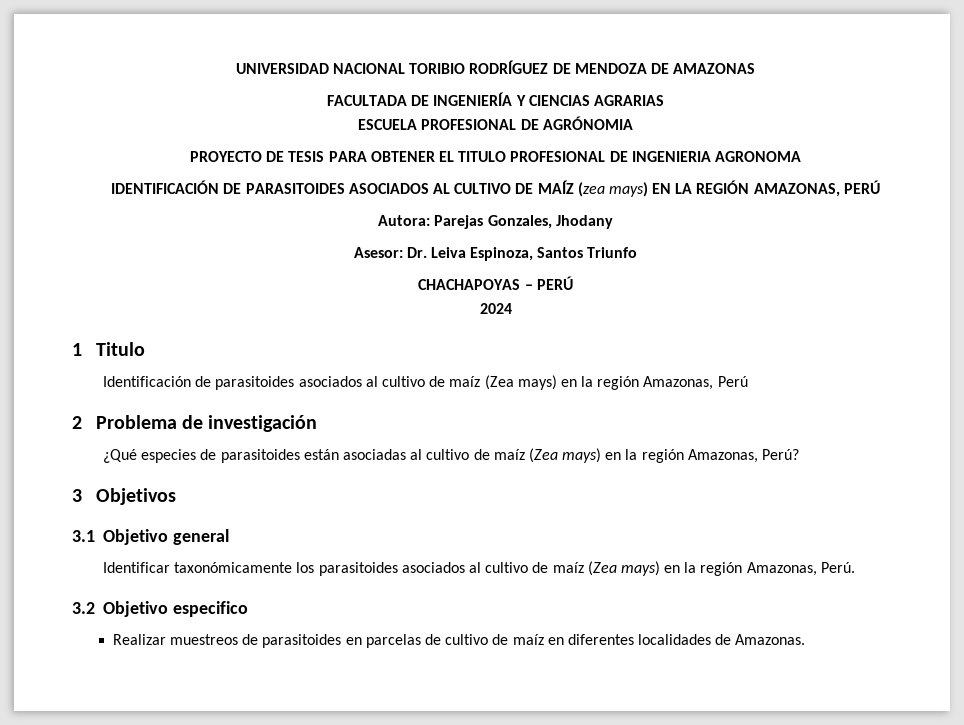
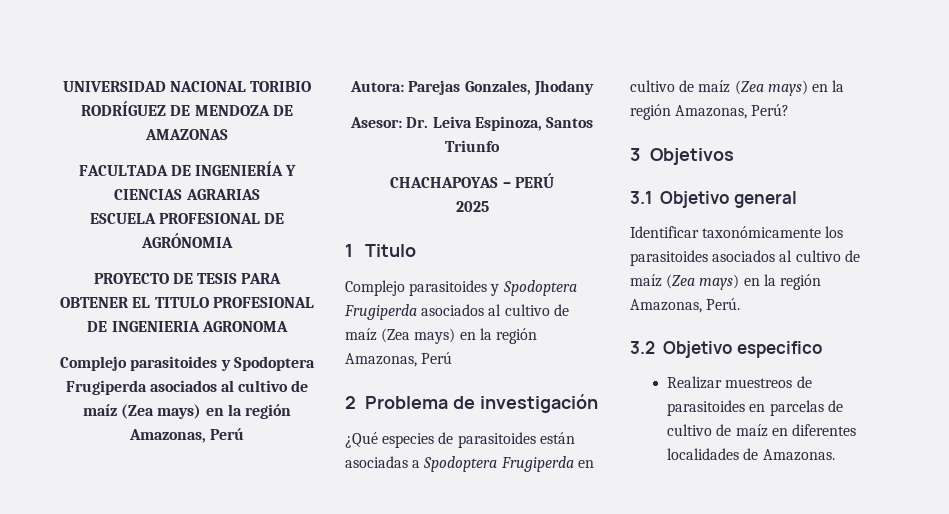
[111,180,880,197] IDENTIFICACIÓN DE PARASITOIDES ASOCIADOS AL CULTIVO DE MAÍZ (zea mays) EN LA REGIÓN AMAZONAS, PERÚ -> [60,356,315,371] [65,380,309,395] [83,404,291,419] [128,428,245,443] Complejo parasitoides y Spodoptera Frugiperda asociados al cultivo de maíz (Zea mays) en la región Amazonas, Perú
[479,303,512,314] 2024 -> [455,201,489,212] 2025
[103,376,295,390] Identificación de parasitoides -> [345,280,577,296] [344,304,417,320] Complejo parasitoides y Spodoptera Frugiperda
[410,449,423,460] al -> [412,456,594,472] a Spodoptera Frugiperda en

